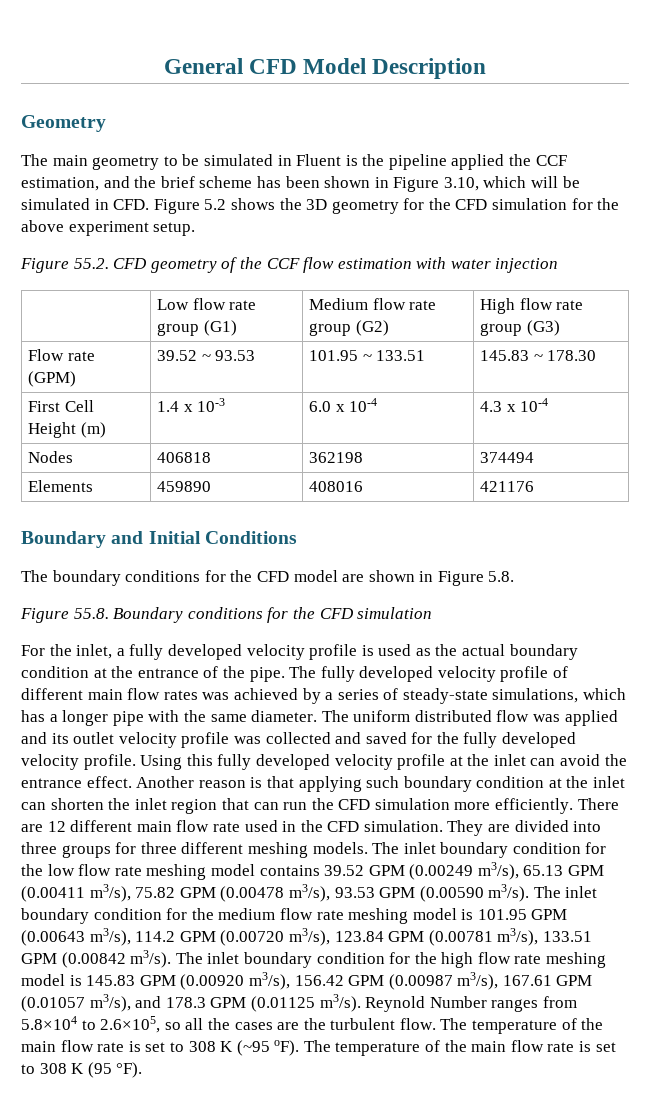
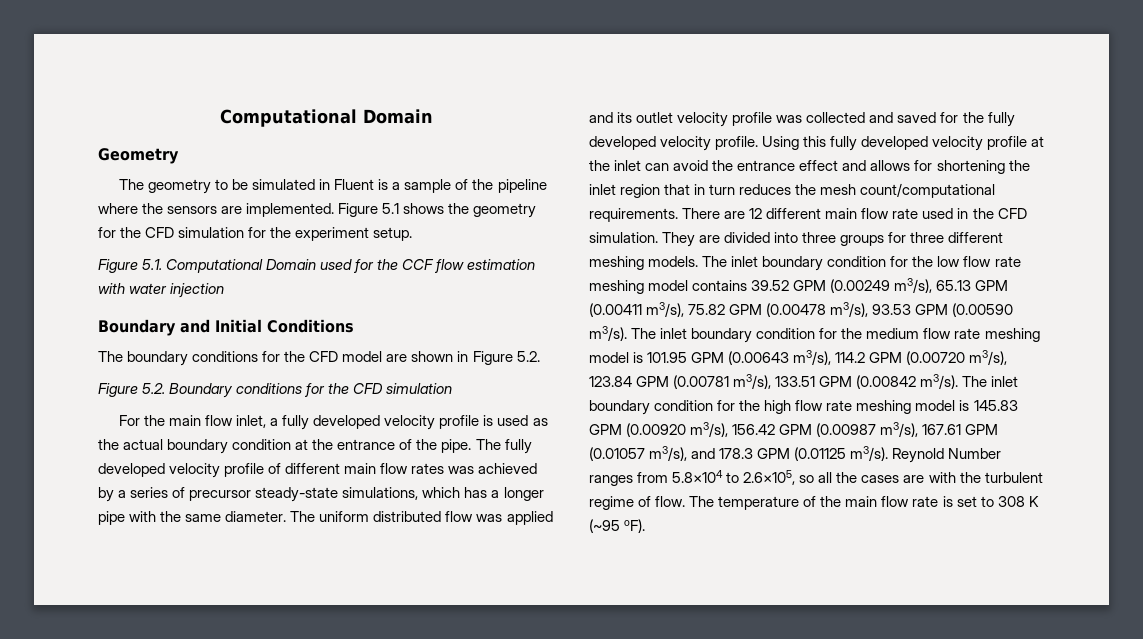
[163,58,487,79] General CFD Model Description -> [219,109,433,127] Computational Domain
[52,155,88,166] main -> (144, 184) none
[362,154,567,170] [21,176,580,192] [21,198,227,214] the pipeline applied the CCF estimation, and the brief scheme has been shown in Figure 3.10, which will be simulated in CFD. Figure 5.2 -> [392,179,547,193] [98,203,400,217] a sample of the pipeline where the sensors are implemented. Figure 5.1
[306,199,328,210] 3D -> (470, 208) none
[21,220,64,232] above -> (292, 232) none
[73,257,238,273] 55.2. CFD geometry of -> [142,259,375,273] 5.1. Computational Domain used for
[157,298,257,310] [157,320,237,336] [309,298,437,310] [309,320,389,336] [480,298,584,314] [480,320,560,336] [28,349,95,361] [28,371,77,387] [157,350,256,361] [309,350,426,361] [480,350,597,361] [28,400,94,412] [28,422,106,438] [157,398,226,412] [309,398,378,412] [480,398,549,412] [28,451,74,463] [157,452,212,463] [309,452,364,463] [480,452,535,463] [28,480,94,492] [157,481,212,492] [309,481,364,492] [480,481,535,492] // | Low flow rate group (G1) | Medium flow rate group (G2) | High flow rate group (G3) // Flow rate (GPM) | 39.52 ~ 93.53 | 101.95 ~ 133.51 | 145.83 ~ 178.30 // First Cell Height (m) | 1.4 x 10-3 | 6.0 x 10-4 | 4.3 x 10-4 // Nodes | 406818 | 362198 | 374494 // Elements | 459890 | 408016 | 421176 -> (225, 290) none
[488,571,515,582] [20,608,109,623] 5.8. // Figure 55.8. -> [516,351,540,362] [98,383,166,397] 5.2. // Figure 5.2.
(72, 650) none -> [169,415,234,426] main flow
(399, 694) none -> [189,490,252,501] precursor
[86,776,626,792] [21,798,574,814] effect. Another reason is that applying such boundary condition at the inlet can shorten the inlet region that can run the CFD simulation more efficiently. -> [799,160,1030,174] [589,183,996,198] [589,208,678,222] effect and allows for shortening the inlet region that in turn reduces the mesh count/computational requirements.
(300, 1026) none -> [928,472,956,483] with
(396, 1024) none -> [589,496,652,510] regime of
[303,1040,616,1056] [21,1062,143,1078] The temperature of the main flow rate is set to 308 K (95 °F). -> (646, 526) none

